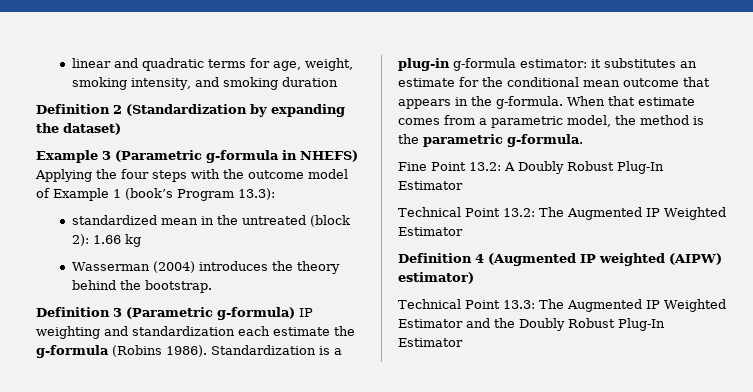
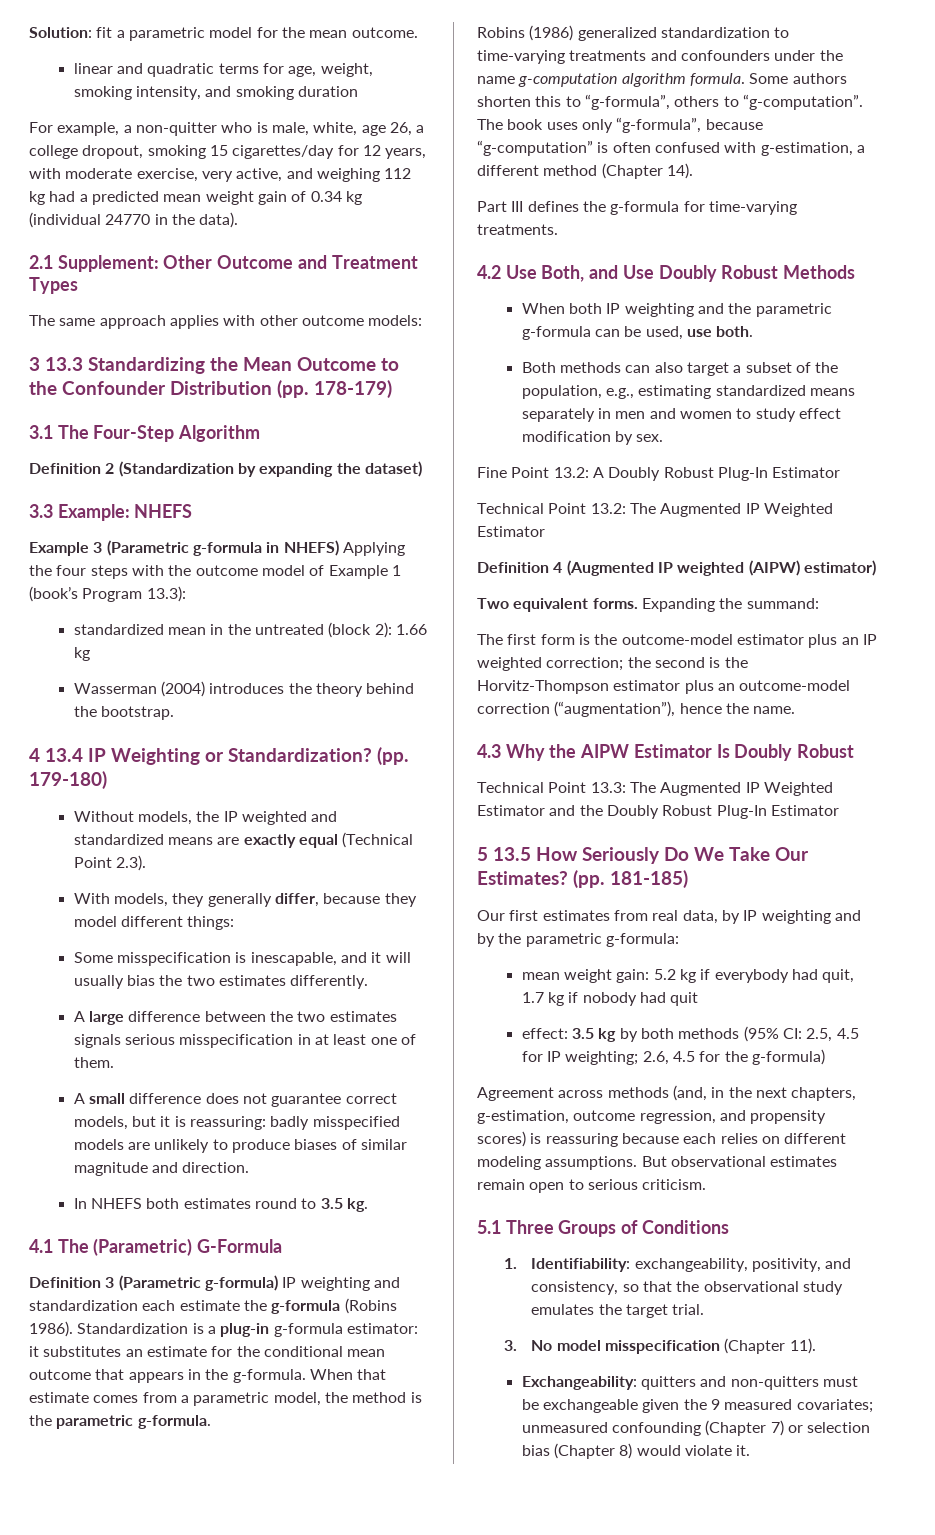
(71, 63) none -> [29,27,418,41] Solution: fit a parametric model for the mean outcome. //
(338, 82) none -> [29,122,425,136] [29,145,427,159] [29,168,412,182] [29,191,362,205] [29,212,239,228] [29,255,418,272] [29,277,78,294] [29,315,423,329] [29,357,399,374] [29,380,392,398] [29,425,261,442] // For example, a non-quitter who is male, white, age 26, a college dropout, smoking 15 cigarettes/day for 12 years, with moderate exercise, very active, and weighing 112 kg had a predicted mean weight gain of 0.34 kg (individual 24770 in the data). // 2.1 Supplement: Other Outcome and Treatment Types // The same approach applies with other outcome models: // 3 13.3 Standardizing the Mean Outcome to the Confounder Distribution (pp. 178-179) // 3.1 The Four-Step Algorithm
(121, 129) none -> [29,504,193,521] // 3.3 Example: NHEFS
(212, 286) none -> [29,747,409,765] [29,771,107,789] [73,811,338,825] [73,832,414,848] [73,855,147,871] [73,893,417,907] [73,916,235,930] [73,952,411,966] [73,975,369,989] [73,1011,397,1025] [73,1034,416,1048] [73,1057,114,1068] [73,1093,397,1107] [73,1116,400,1130] [73,1139,407,1153] [73,1162,250,1176] [73,1198,368,1212] [29,1238,283,1256] // 4 13.4 IP Weighting or Standardization? (pp. 179-180) // Without models, the IP weighted and standardized means are exactly equal (Technical Point 2.3). // With models, they generally differ, because they model different things: // Some misspecification is inescapable, and it will usually bias the two estimates differently. // A large difference between the two estimates signals serious misspecification in at least one of them. // A small difference does not guarantee correct models, but it is reassuring: badly misspecified models are unlikely to produce biases of similar magnitude and direction. // In NHEFS both estimates round to 3.5 kg. // 4.1 The (Parametric) G-Formula
(583, 140) none -> [477,25,790,41] [477,50,843,64] [477,73,847,87] [477,94,863,110] [477,117,763,133] [477,140,865,156] [477,163,693,179] [477,201,797,215] [477,224,558,235] [477,265,856,282] [521,303,832,317] [521,326,754,340] [521,362,839,376] [521,385,856,399] [521,408,841,422] [521,431,664,445] // Robins (1986) generalized standardization to time-varying treatments and confounders under the name g-computation algorithm formula. Some authors shorten this to “g-formula”, others to “g-computation”. The book uses only “g-formula”, because “g-computation” is often confused with g-estimation, a different method (Chapter 14). // Part III defines the g-formula for time-varying treatments. // 4.2 Use Both, and Use Doubly Robust Methods // When both IP weighting and the parametric g-formula can be used, use both. // Both methods can also target a subset of the population, e.g., estimating standardized means separately in men and women to study effect modification by sex.
(474, 278) none -> [477,598,819,612] [477,634,877,648] [477,657,748,671] [477,680,851,694] [477,701,796,717] [477,744,855,761] // Two equivalent forms. Expanding the summand: // The first form is the outcome-model estimator plus an IP weighted correction; the second is the Horvitz-Thompson estimator plus an outcome-model correction (“augmentation”), hence the name. // 4.3 Why the AIPW Estimator Is Doubly Robust
(463, 342) none -> [477,847,809,864] [477,870,688,888] [477,910,861,924] [477,933,679,947] [521,969,855,983] [521,992,699,1006] [521,1026,859,1042] [521,1049,825,1065] [477,1085,857,1101] [477,1110,827,1124] [477,1131,847,1147] [477,1156,838,1170] [477,1179,707,1193] [477,1220,729,1237] [504,1258,852,1272] [531,1281,843,1295] [531,1304,705,1318] [504,1338,816,1354] [521,1376,859,1390] [521,1399,873,1413] [521,1420,871,1436] [521,1443,751,1459] // 5 13.5 How Seriously Do We Take Our Estimates? (pp. 181-185) // Our first estimates from real data, by IP weighting and by the parametric g-formula: // mean weight gain: 5.2 kg if everybody had quit, 1.7 kg if nobody had quit // effect: 3.5 kg by both methods (95% CI: 2.5, 4.5 for IP weighting; 2.6, 4.5 for the g-formula) // Agreement across methods (and, in the next chapters, g-estimation, outcome regression, and propensity scores) is reassuring because each relies on different modeling assumptions. But observational estimates remain open to serious criticism. // 5.1 Three Groups of Conditions // 1. Identifiability: exchangeability, positivity, and consistency, so that the observational study emulates the target trial. // 3. No model misspecification (Chapter 11). // Exchangeability: quitters and non-quitters must be exchangeable given the 9 measured covariates; unmeasured confounding (Chapter 7) or selection bias (Chapter 8) would violate it.

